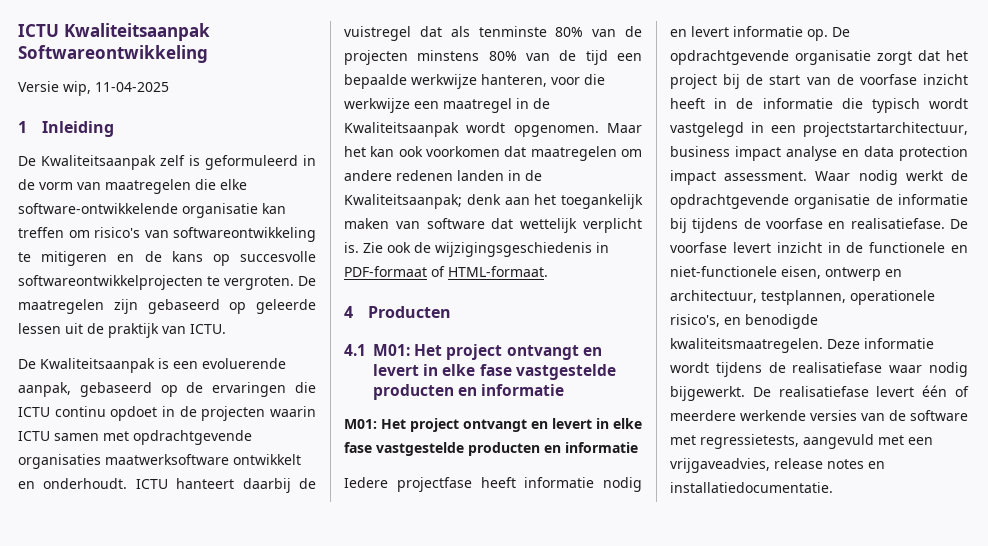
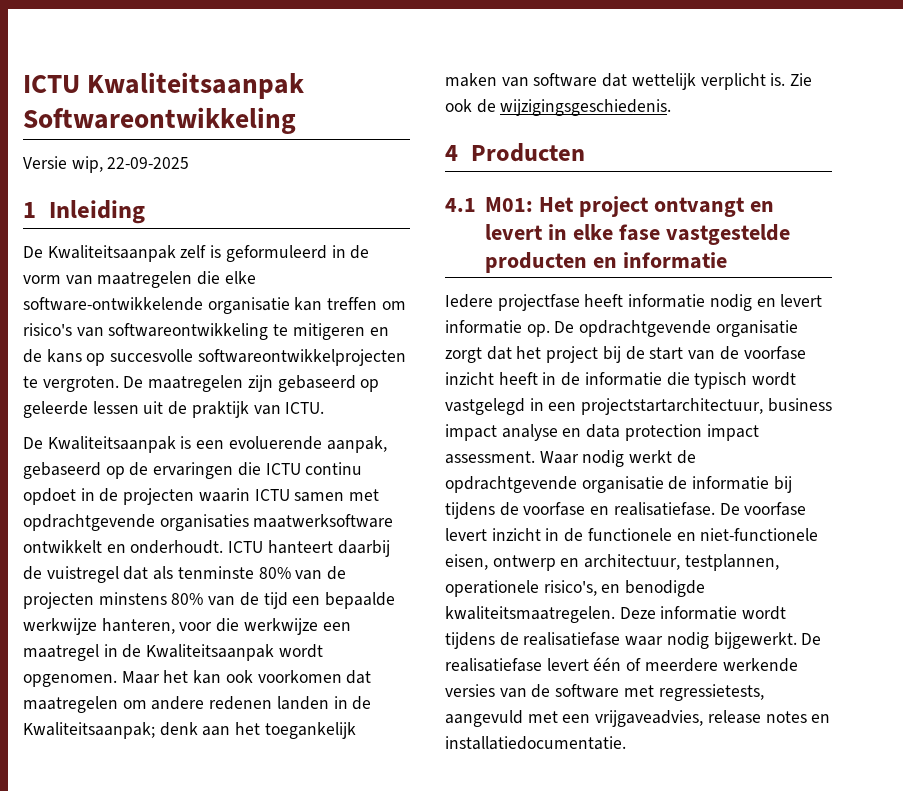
[95,82,169,92] 11-04-2025 -> [107,157,190,169] 22-09-2025
[435,242,609,257] [344,266,548,277] wijzigingsgeschiedenis in PDF-formaat of HTML-formaat. -> [500,99,672,116] wijzigingsgeschiedenis.
[344,418,642,432] [344,442,638,456] // M01: Het project ontvangt en levert in elke fase vastgestelde producten en informatie -> (727, 260) none

